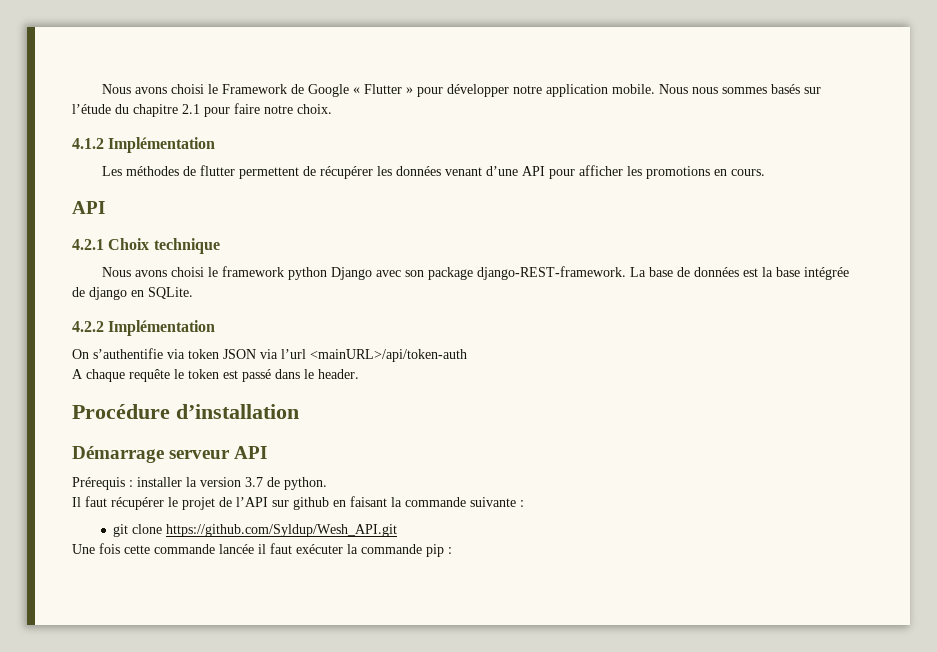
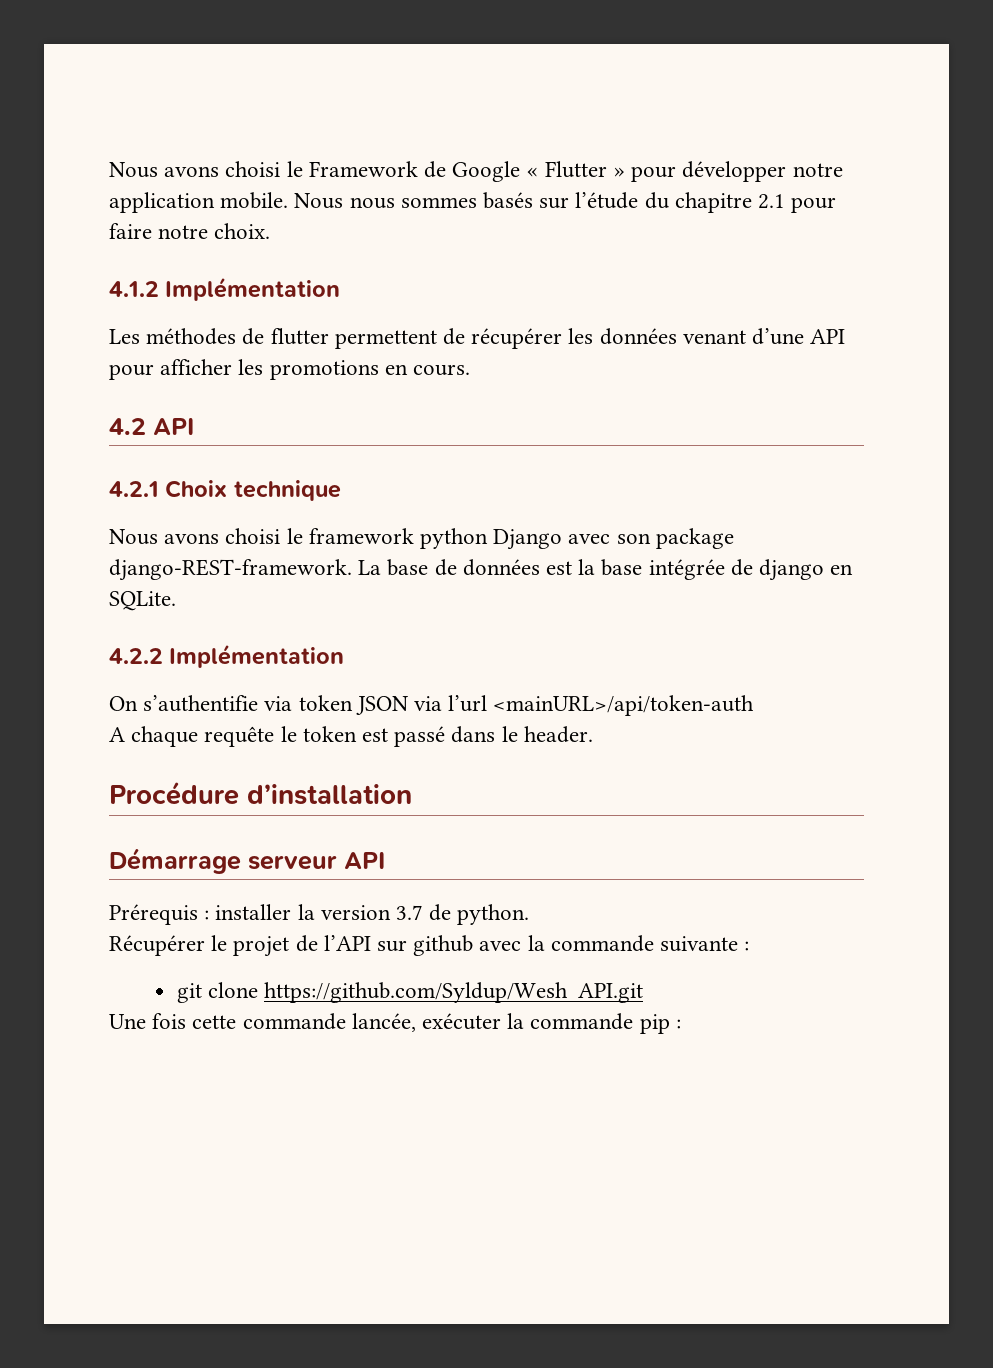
(765, 172) none -> [109,418,146,435] 4.2
[72,496,164,510] Il faut récupérer -> [109,935,205,956] Récupérer
[333,496,387,507] en faisant -> [479,941,522,951] avec
[219,543,292,554] lancée il faut -> [351,1013,416,1032] lancée,

